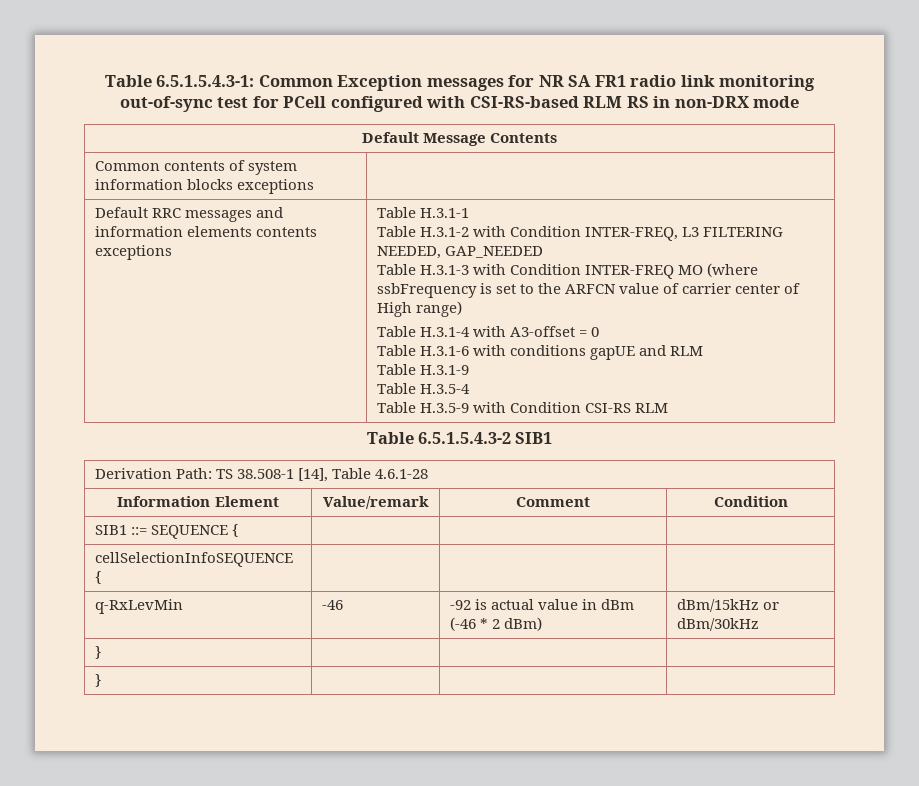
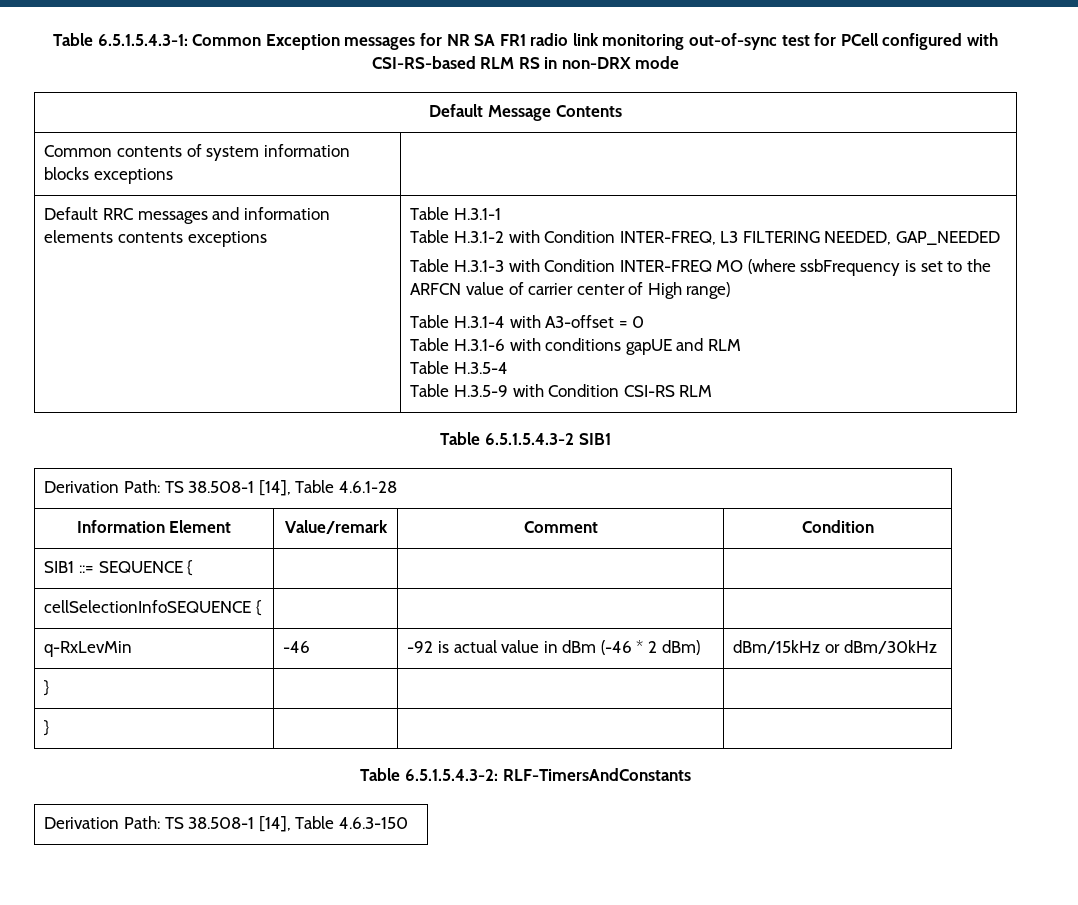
[376,364,469,375] // Table H.3.1-9 -> (741, 345) none
(101, 680) none -> [360,768,691,781] [44,816,408,832] // Table 6.5.1.5.4.3-2: RLF-TimersAndConstants // Derivation Path: TS 38.508-1 [14], Table 4.6.3-150

